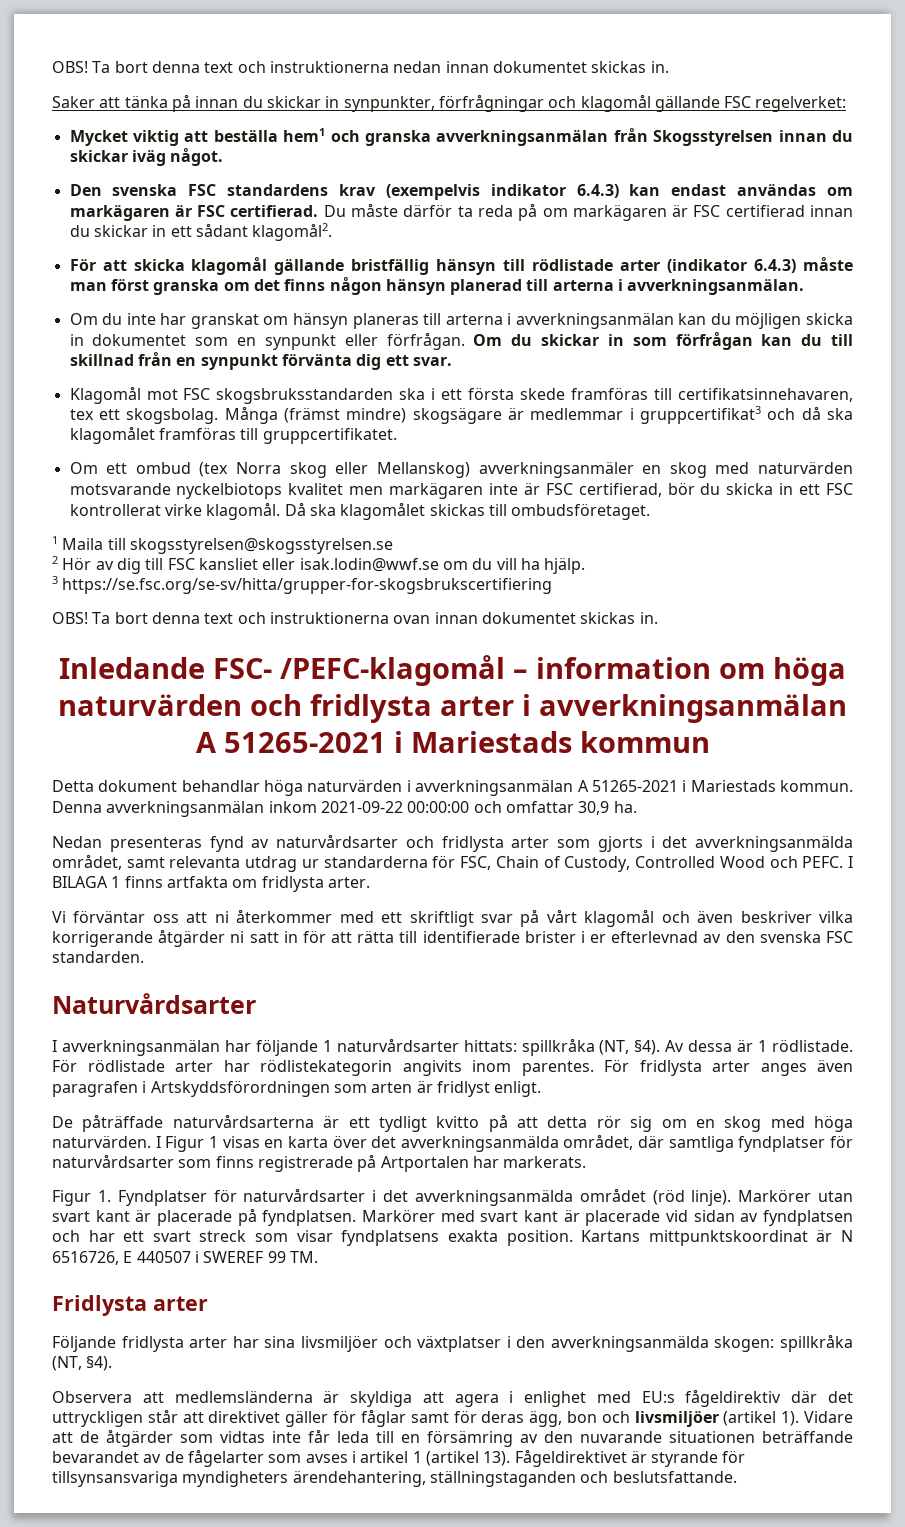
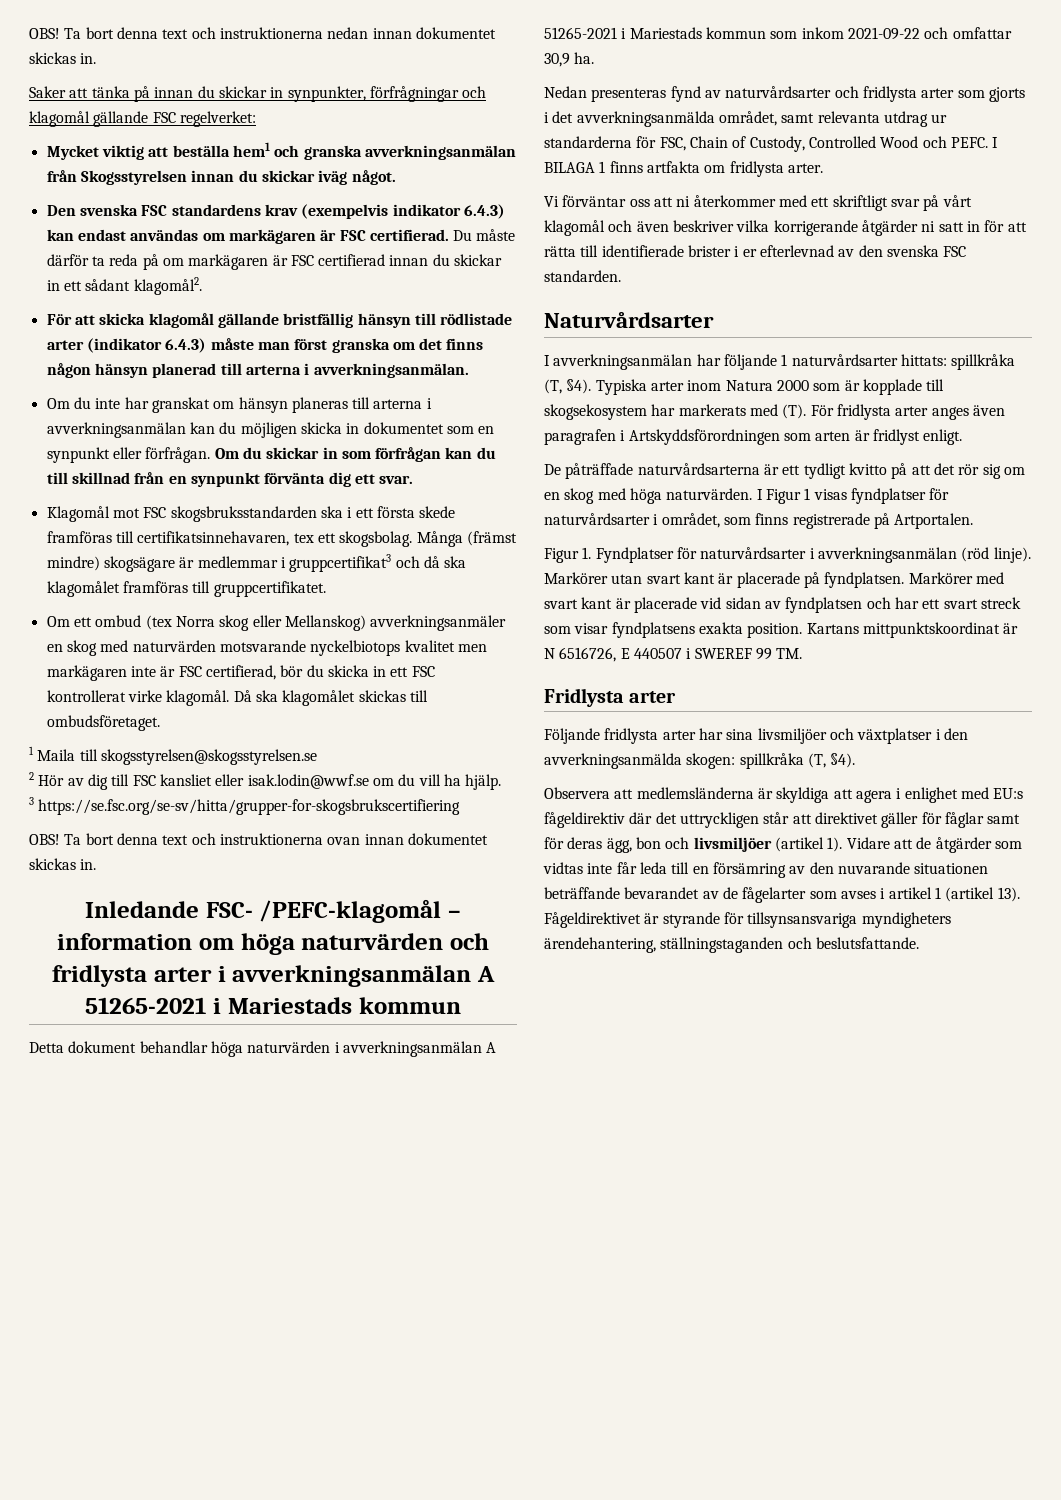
[780,780,854,792] [52,800,265,817] kommun. Denna avverkningsanmälan -> [705,27,798,39] kommun som
[407,801,470,813] 00:00:00 -> (920, 33) none
[599,1039,854,1055] [52,1059,594,1076] (NT, §4). Av dessa är 1 rödlistade. För rödlistade arter har rödlistekategorin angivits inom parentes. -> [544,379,945,395] [544,404,807,420] (T, §4). Typiska arter inom Natura 2000 som är kopplade till skogsekosystem har markerats med (T).
[547,1116,588,1128] detta -> [933,463,955,475] det
[264,1134,734,1152] en karta över det avverkningsanmälda området, där samtliga -> (847, 494) none
(174, 1161) none -> [653,513,720,528] i området,
[380,1156,587,1172] Artportalen har markerats. -> [894,513,974,529] Artportalen.
[383,1188,646,1206] det avverkningsanmälda området -> [817,547,957,563] avverkningsanmälan
[52,1356,82,1371] (NT, -> [807,753,826,768] (T,

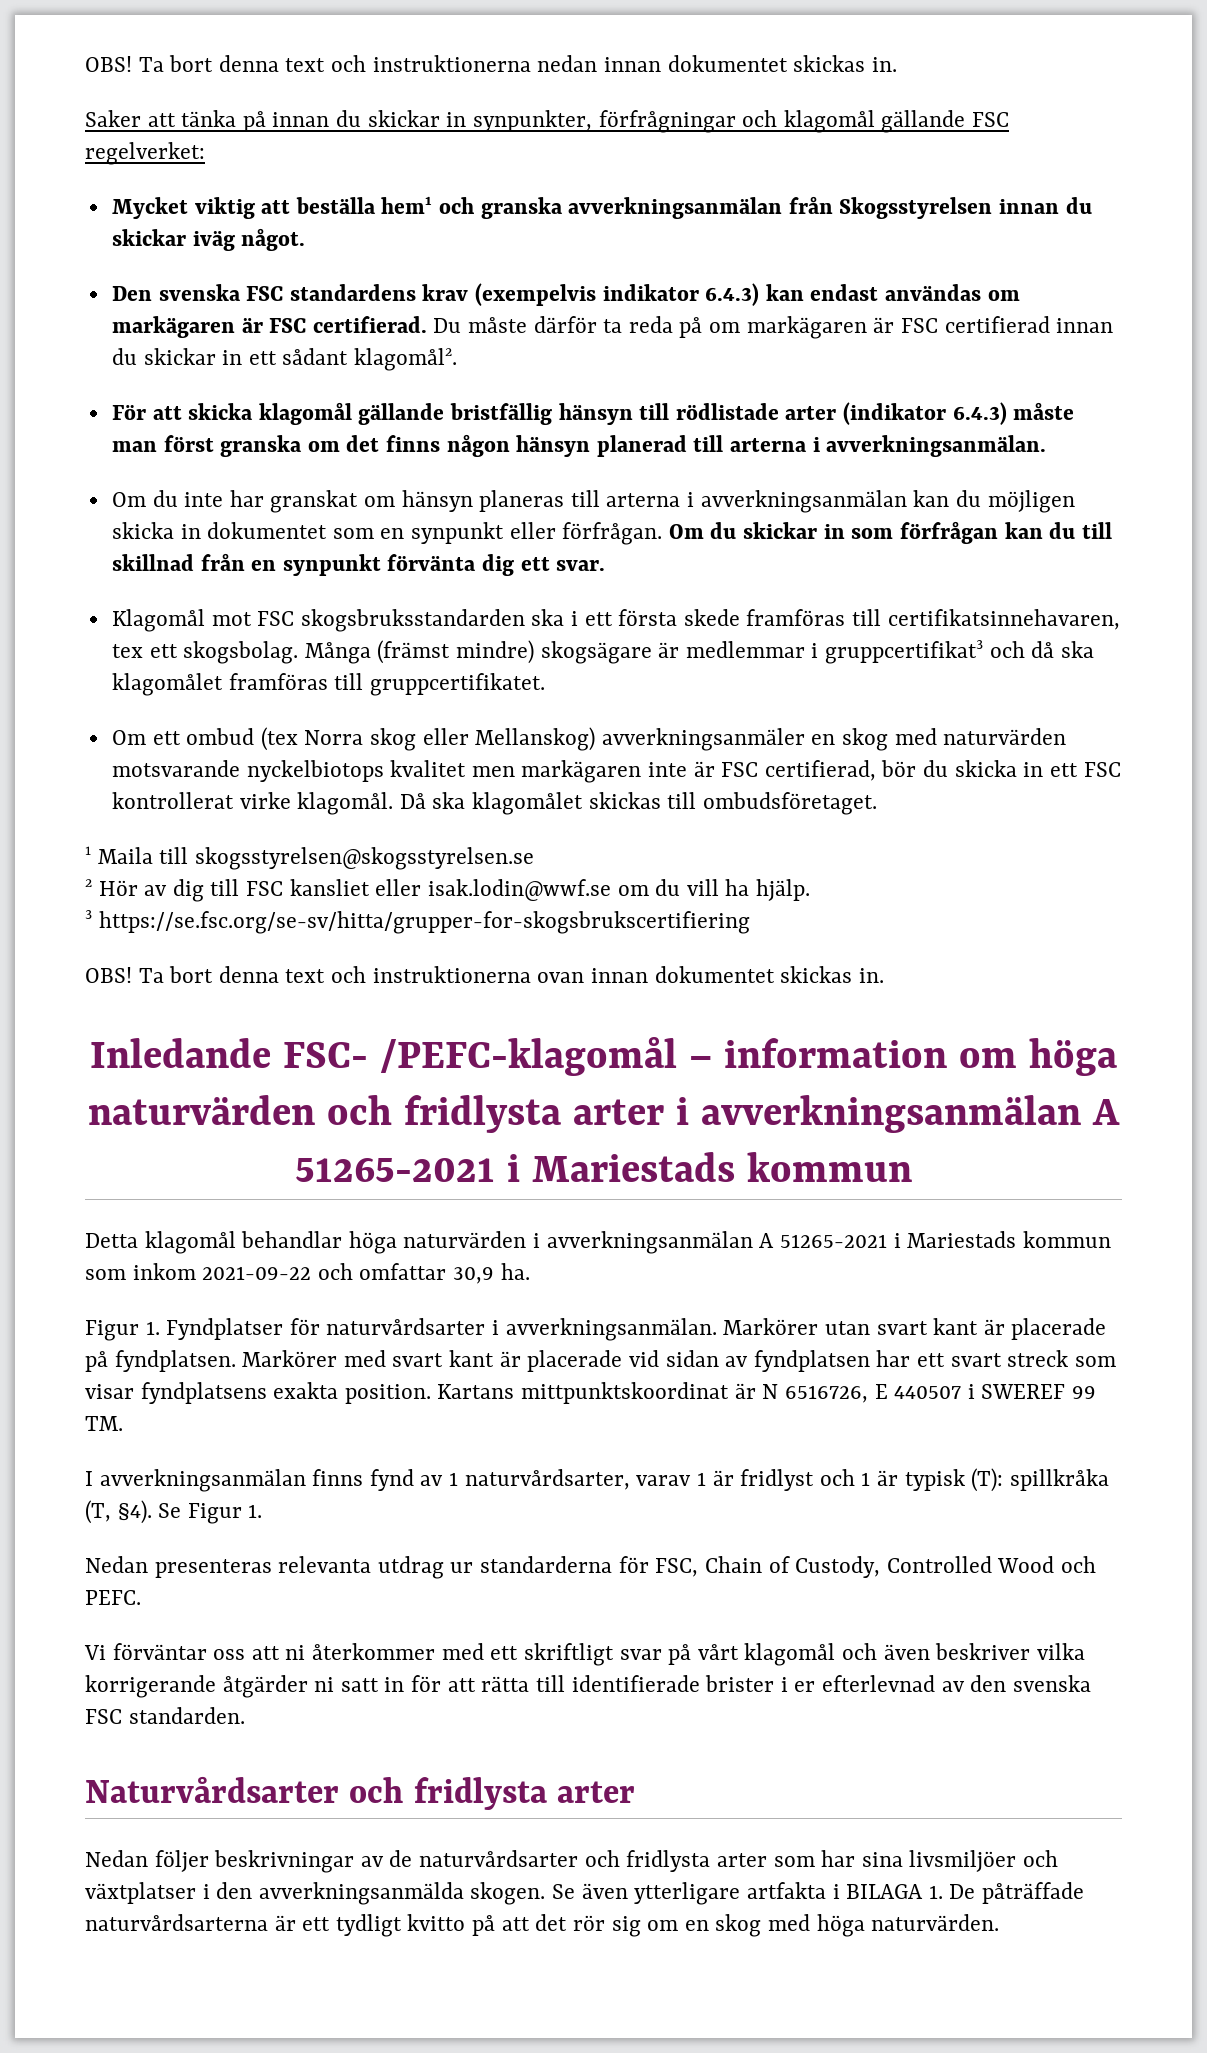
[68,1041,137,1053] dokument -> [144,1231,236,1254] klagomål
[544,86,1025,102] [544,111,815,127] Nedan presenteras fynd av naturvårdsarter och fridlysta arter som gjorts i det avverkningsanmälda området, samt -> [85,1318,1107,1341] [85,1350,1116,1372] [85,1382,1096,1404] [85,1416,123,1431] [85,1468,1109,1492] [85,1500,263,1524] [85,1556,272,1578] Figur 1. Fyndplatser för naturvårdsarter i avverkningsanmälan. Markörer utan svart kant är placerade på fyndplatsen. Markörer med svart kant är placerade vid sidan av fyndplatsen har ett svart streck som visar fyndplatsens exakta position. Kartans mittpunktskoordinat är N 6516726, E 440507 i SWEREF 99 TM. // I avverkningsanmälan finns fynd av 1 naturvårdsarter, varav 1 är fridlyst och 1 är typisk (T): spillkråka (T, §4). Se Figur 1. // Nedan presenteras
[992,137,999,148] [544,161,823,177] I BILAGA 1 finns artfakta om fridlysta arter. -> (141, 1597) none
[544,354,1016,370] [544,379,945,395] [544,404,1005,420] [544,429,963,445] // I avverkningsanmälan har följande 1 naturvårdsarter hittats: spillkråka (T, §4). Typiska arter inom Natura 2000 som är kopplade till skogsekosystem har markerats med (T). För fridlysta arter anges även paragrafen i Artskyddsförordningen som arten är fridlyst enligt. // -> [349,1777,635,1810] [85,1850,1058,1873] [85,1882,943,1905] och fridlysta arter // Nedan följer beskrivningar av de naturvårdsarter och fridlysta arter som har sina livsmiljöer och växtplatser i den avverkningsanmälda skogen. Se även ytterligare artfakta i BILAGA 1.
[756,488,950,504] [544,513,974,529] [544,547,1031,563] [544,572,1004,588] [544,597,1021,613] [544,622,1019,638] [544,647,803,662] [544,688,677,707] [544,728,968,744] [544,753,856,769] [544,787,1024,803] [544,812,1021,828] [544,837,1022,853] [543,862,989,878] [544,887,1020,903] [544,912,951,928] [544,937,919,953] I Figur 1 visas fyndplatser för naturvårdsarter i området, som finns registrerade på Artportalen. // Figur 1. Fyndplatser för naturvårdsarter i avverkningsanmälan (röd linje). Markörer utan svart kant är placerade på fyndplatsen. Markörer med svart kant är placerade vid sidan av fyndplatsen och har ett svart streck som visar fyndplatsens exakta position. Kartans mittpunktskoordinat är N 6516726, E 440507 i SWEREF 99 TM. // Fridlysta arter // Följande fridlysta arter har sina livsmiljöer och växtplatser i den avverkningsanmälda skogen: spillkråka (T, §4). // Observera att medlemsländerna är skyldiga att agera i enlighet med EU:s fågeldirektiv där det uttryckligen står att direktivet gäller för fåglar samt för deras ägg, bon och livsmiljöer (artikel 1). Vidare att de åtgärder som vidtas inte får leda till en försämring av den nuvarande situationen beträffande bevarandet av de fågelarter som avses i artikel 1 (artikel 13). Fågeldirektivet är styrande för tillsynsansvariga myndigheters ärendehantering, ställningstaganden och beslutsfattande. -> (1000, 1922) none

